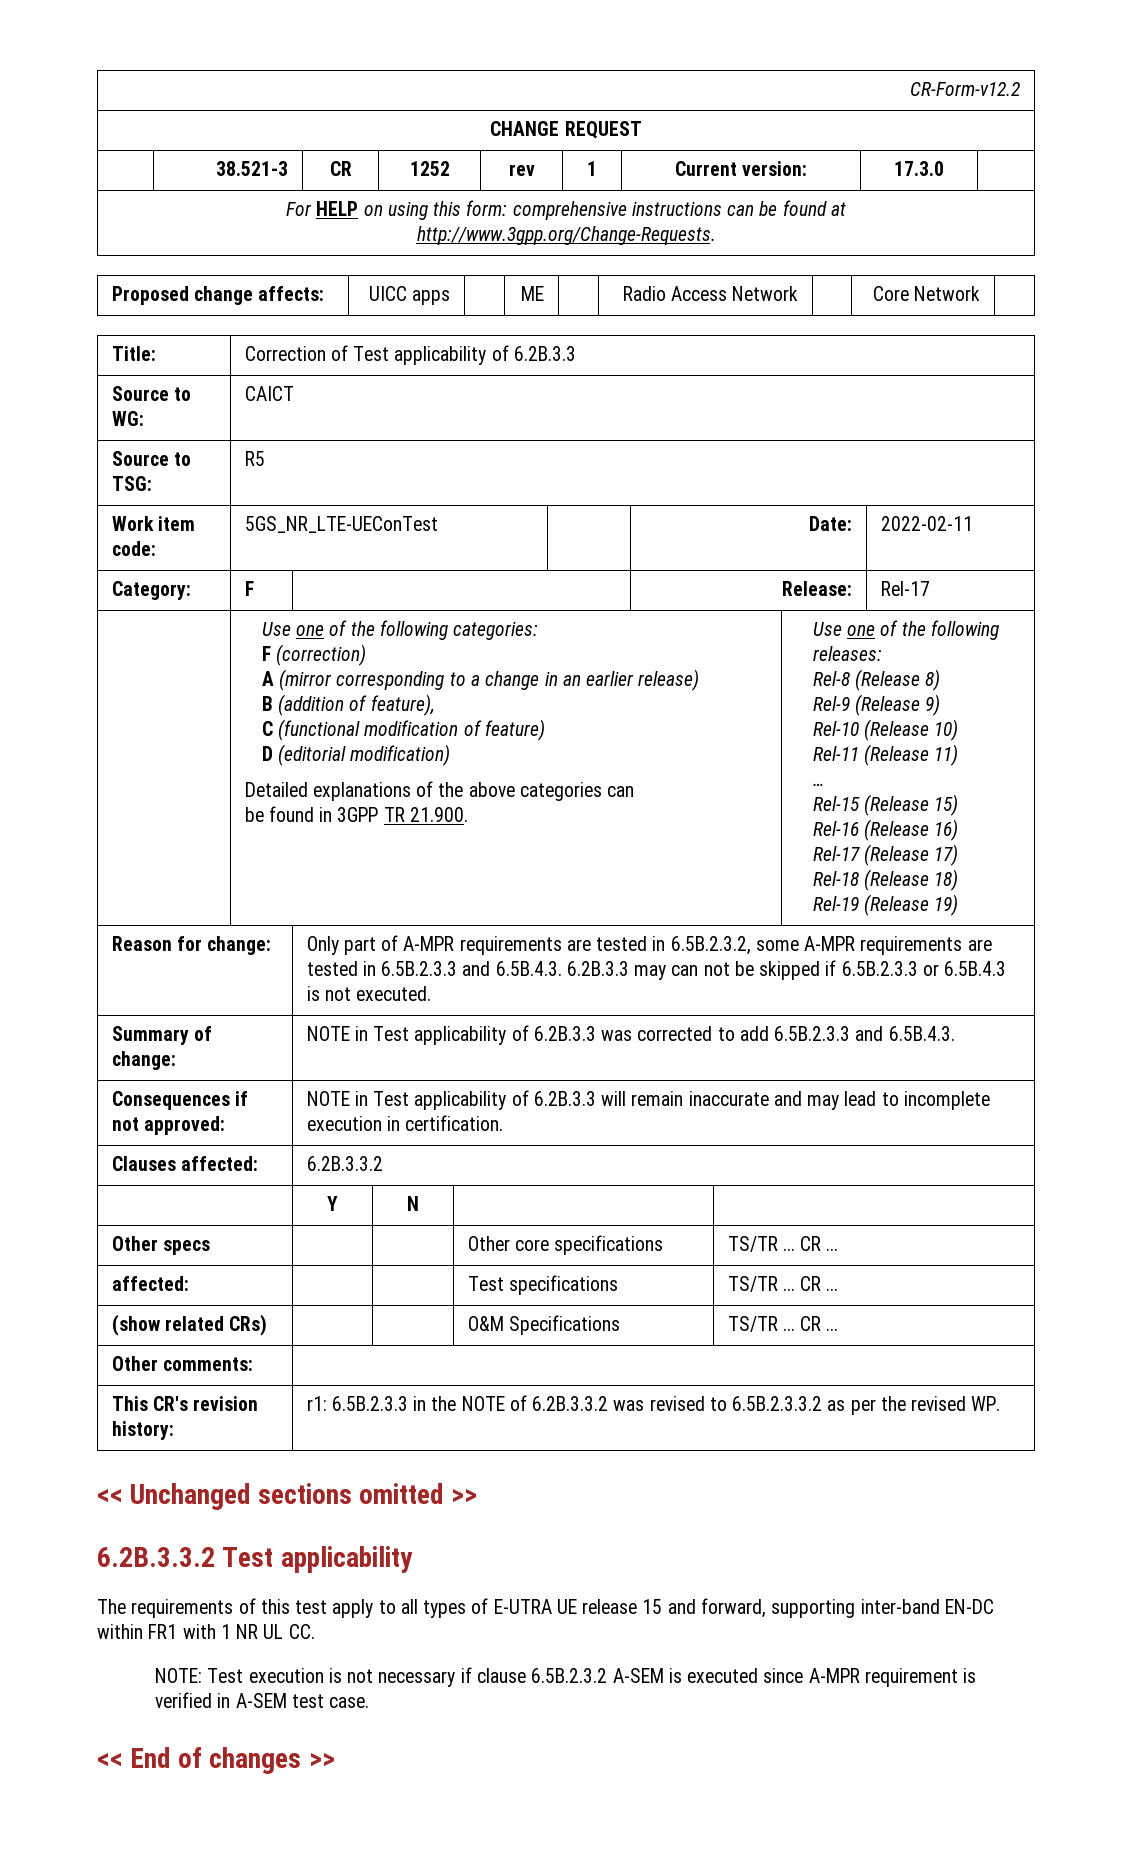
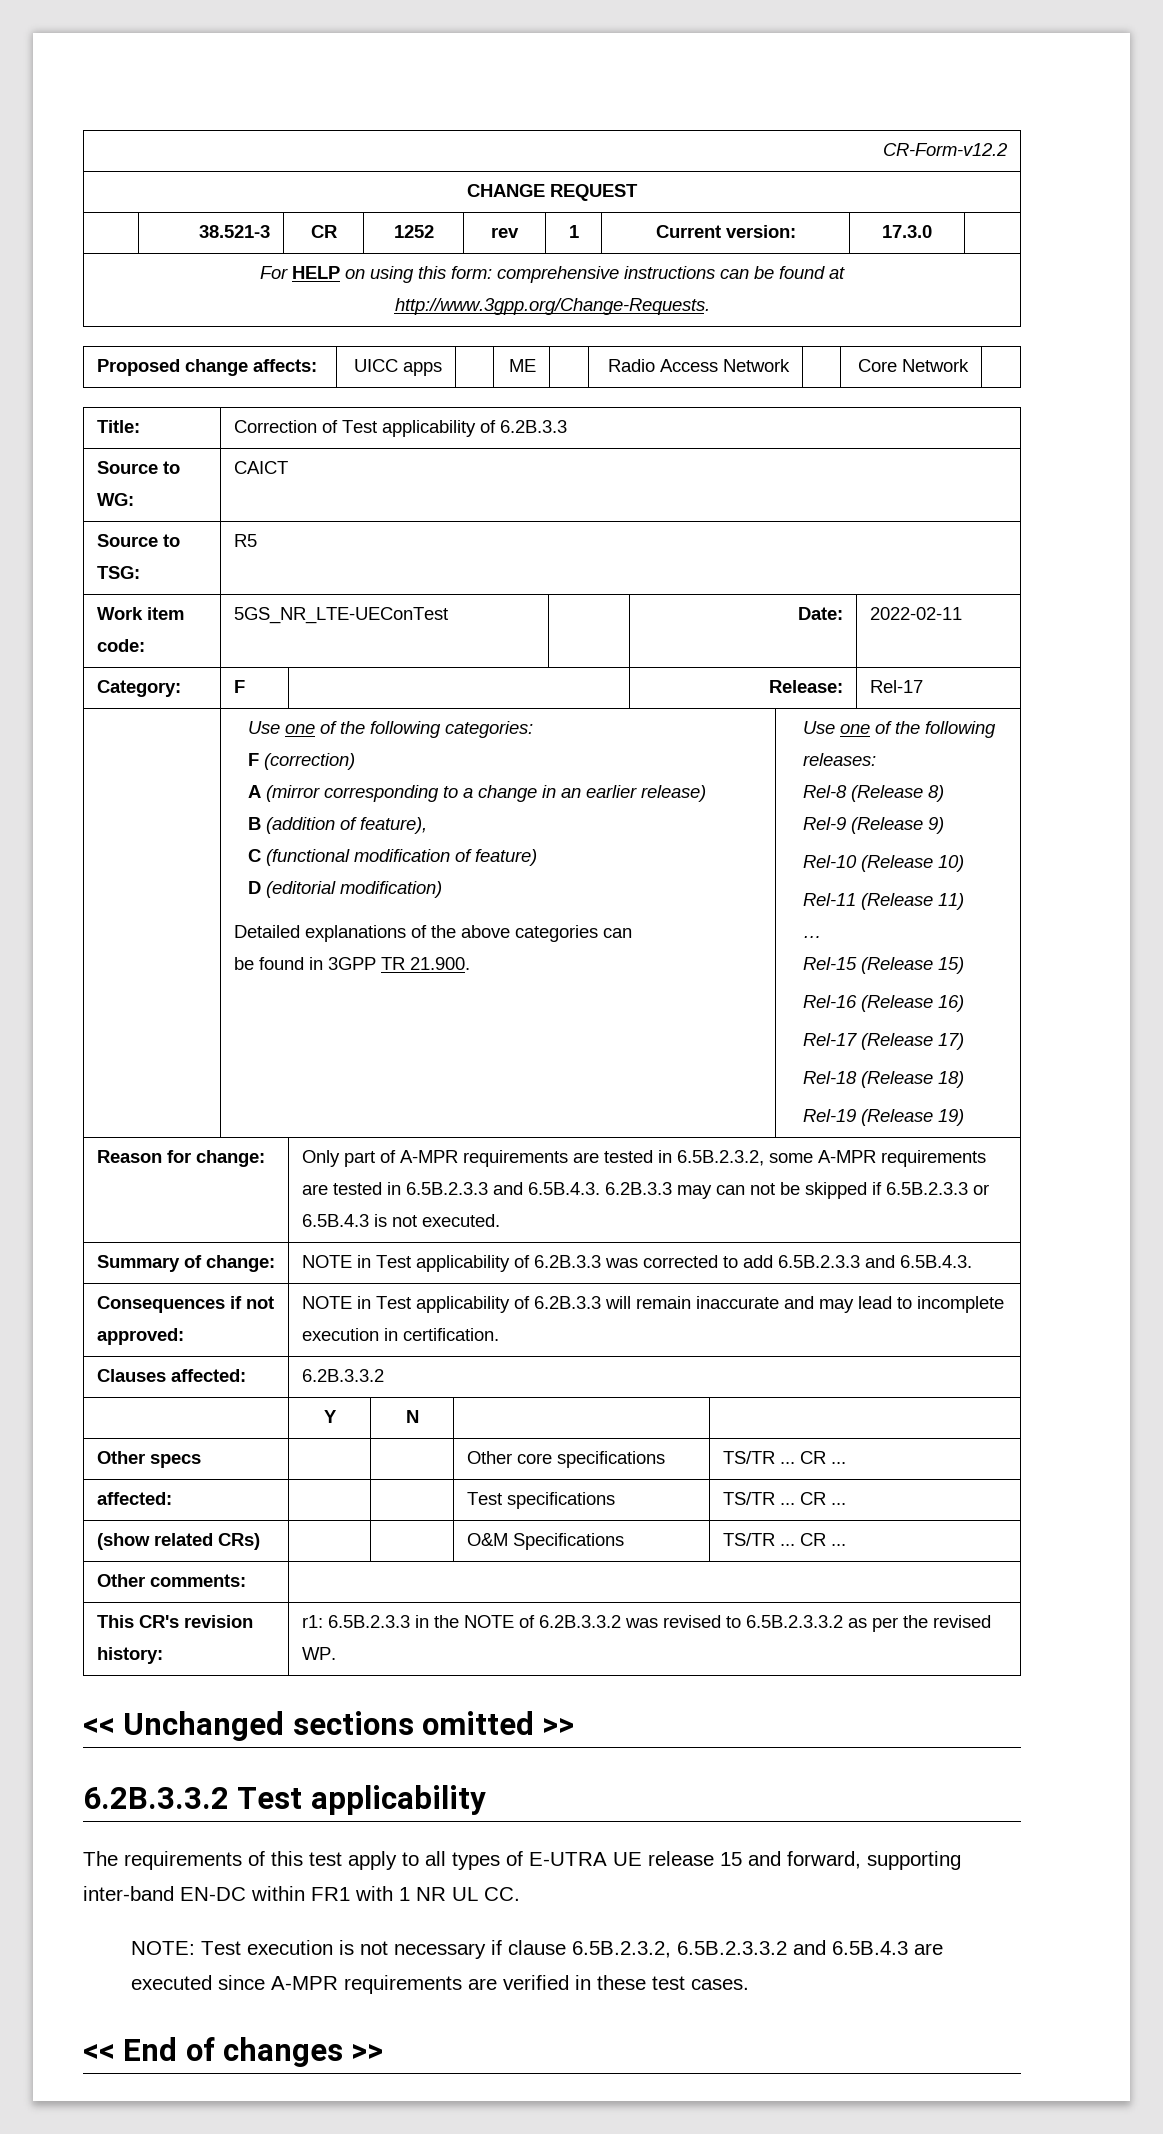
[531,1668,977,1687] [155,1692,370,1708] 6.5B.2.3.2 A-SEM is executed since A-MPR requirement is verified in A-SEM test case. -> [571,1940,943,1958] [130,1975,749,1994] 6.5B.2.3.2, 6.5B.2.3.3.2 and 6.5B.4.3 are executed since A-MPR requirements are verified in these test cases.

